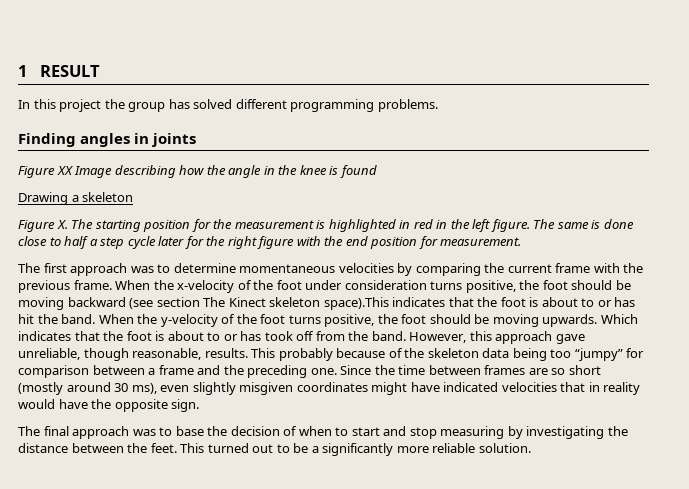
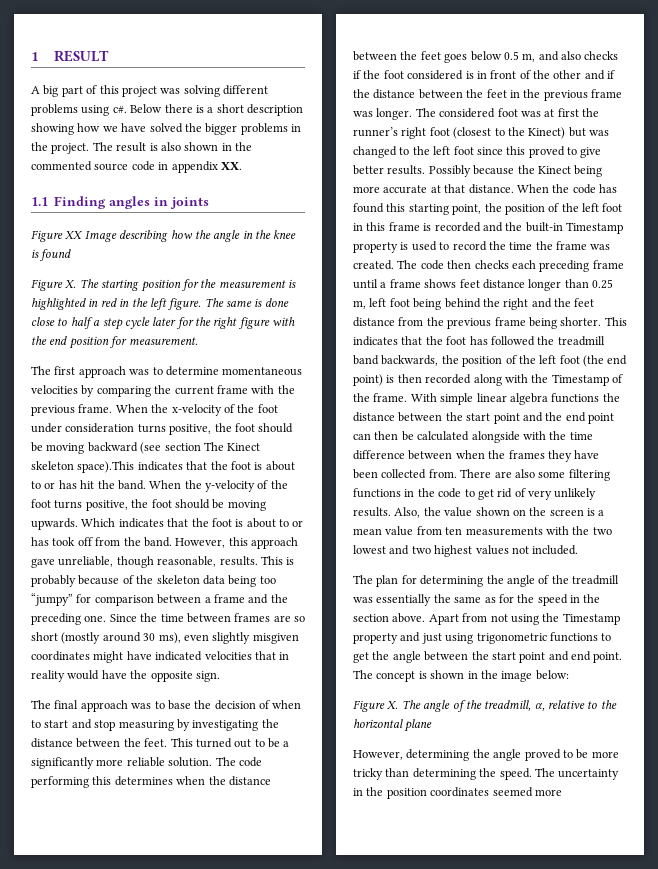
[18,99,438,112] In this project the group has solved different programming problems. // -> [31,85,268,97] [31,104,303,116] [31,123,301,135] [31,142,252,154] [31,161,242,173] [31,197,48,206] A big part of this project was solving different problems using c#. Below there is a short description showing how we have solved the bigger problems in the project. The result is also shown in the commented source code in appendix XX. // 1.1
[18,192,134,205] // Drawing a skeleton -> (72, 255) none
(276, 353) none -> [286,557,295,565] is
(531, 448) none -> [215,757,262,767] [31,776,271,788] [353,51,619,63] [353,70,616,80] [353,89,622,101] [353,108,599,120] [353,127,609,139] [353,146,602,158] [353,165,603,177] [353,184,617,194] [353,203,623,215] [353,222,623,234] [353,241,611,253] [353,260,624,272] [353,279,613,291] [353,298,595,310] [353,317,627,329] [353,336,605,346] [353,355,628,367] [353,374,623,386] [353,393,620,405] [353,412,614,424] [353,431,593,443] [353,450,600,462] [353,469,610,481] [353,488,597,500] [353,507,605,518] [353,526,612,536] [353,545,579,557] [353,575,619,587] [353,594,601,606] [353,613,620,625] [353,632,612,644] [353,651,623,663] [353,670,569,682] [353,700,617,712] [353,719,433,732] [353,749,619,761] [353,768,620,780] [353,787,562,799] The code performing this determines when the distance between the feet goes below 0.5 m, and also checks if the foot considered is in front of the other and if the distance between the feet in the previous frame was longer. The considered foot was at first the runner’s right foot (closest to the Kinect) but was changed to the left foot since this proved to give better results. Possibly because the Kinect being more accurate at that distance. When the code has found this starting point, the position of the left foot in this frame is recorded and the built-in Timestamp property is used to record the time the frame was created. The code then checks each preceding frame until a frame shows feet distance longer than 0.25 m, left foot being behind the right and the feet distance from the previous frame being shorter. This indicates that the foot has followed the treadmill band backwards, the position of the left foot (the end point) is then recorded along with the Timestamp of the frame. With simple linear algebra functions the distance between the start point and the end point can then be calculated alongside with the time difference between when the frames they have been collected from. There are also some filtering functions in the code to get rid of very unlikely results. Also, the value shown on the screen is a mean value from ten measurements with the two lowest and two highest values not included. // The plan for determining the angle of the treadmill was essentially the same as for the speed in the section above. Apart from not using the Timestamp property and just using trigonometric functions to get the angle between the start point and end point. The concept is shown in the image below: // Figure X. The angle of the treadmill, α, relative to the horizontal plane // However, determining the angle proved to be more tricky than determining the speed. The uncertainty in the position coordinates seemed more

